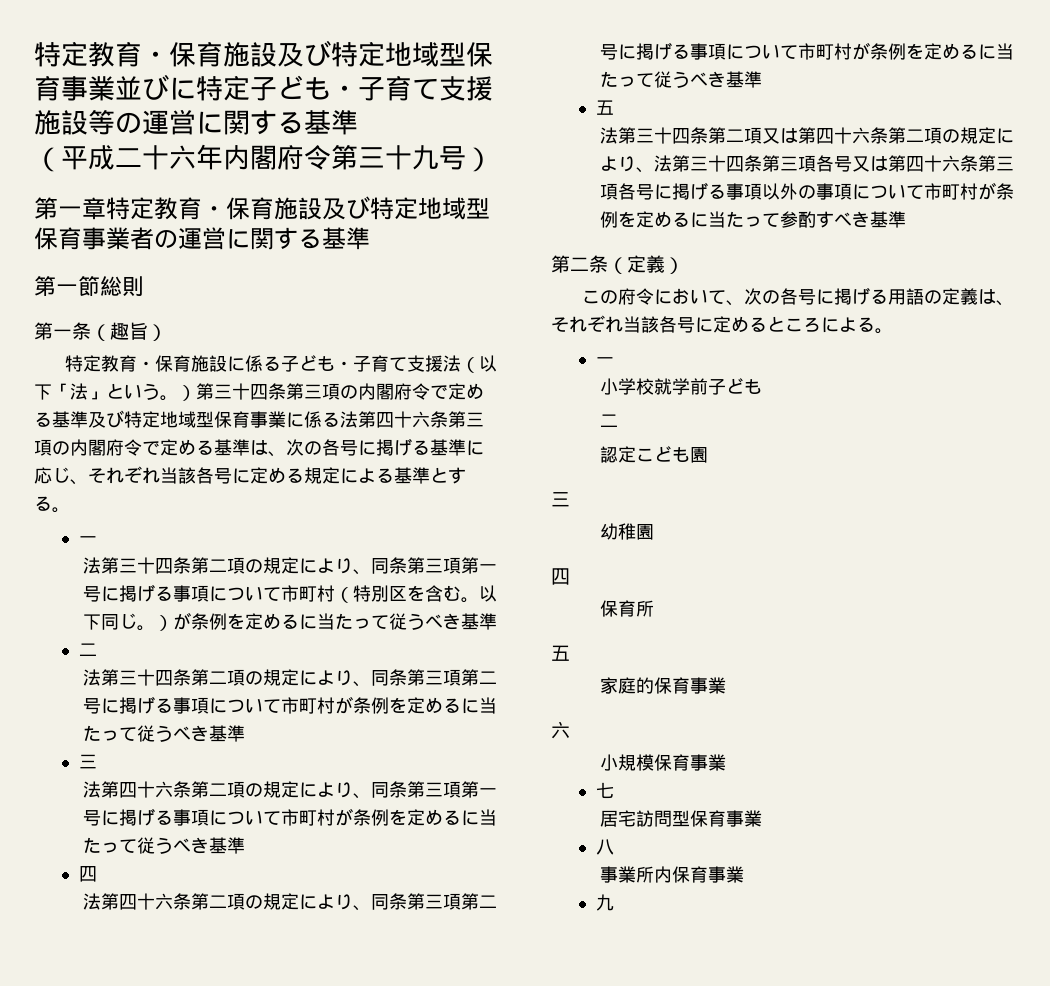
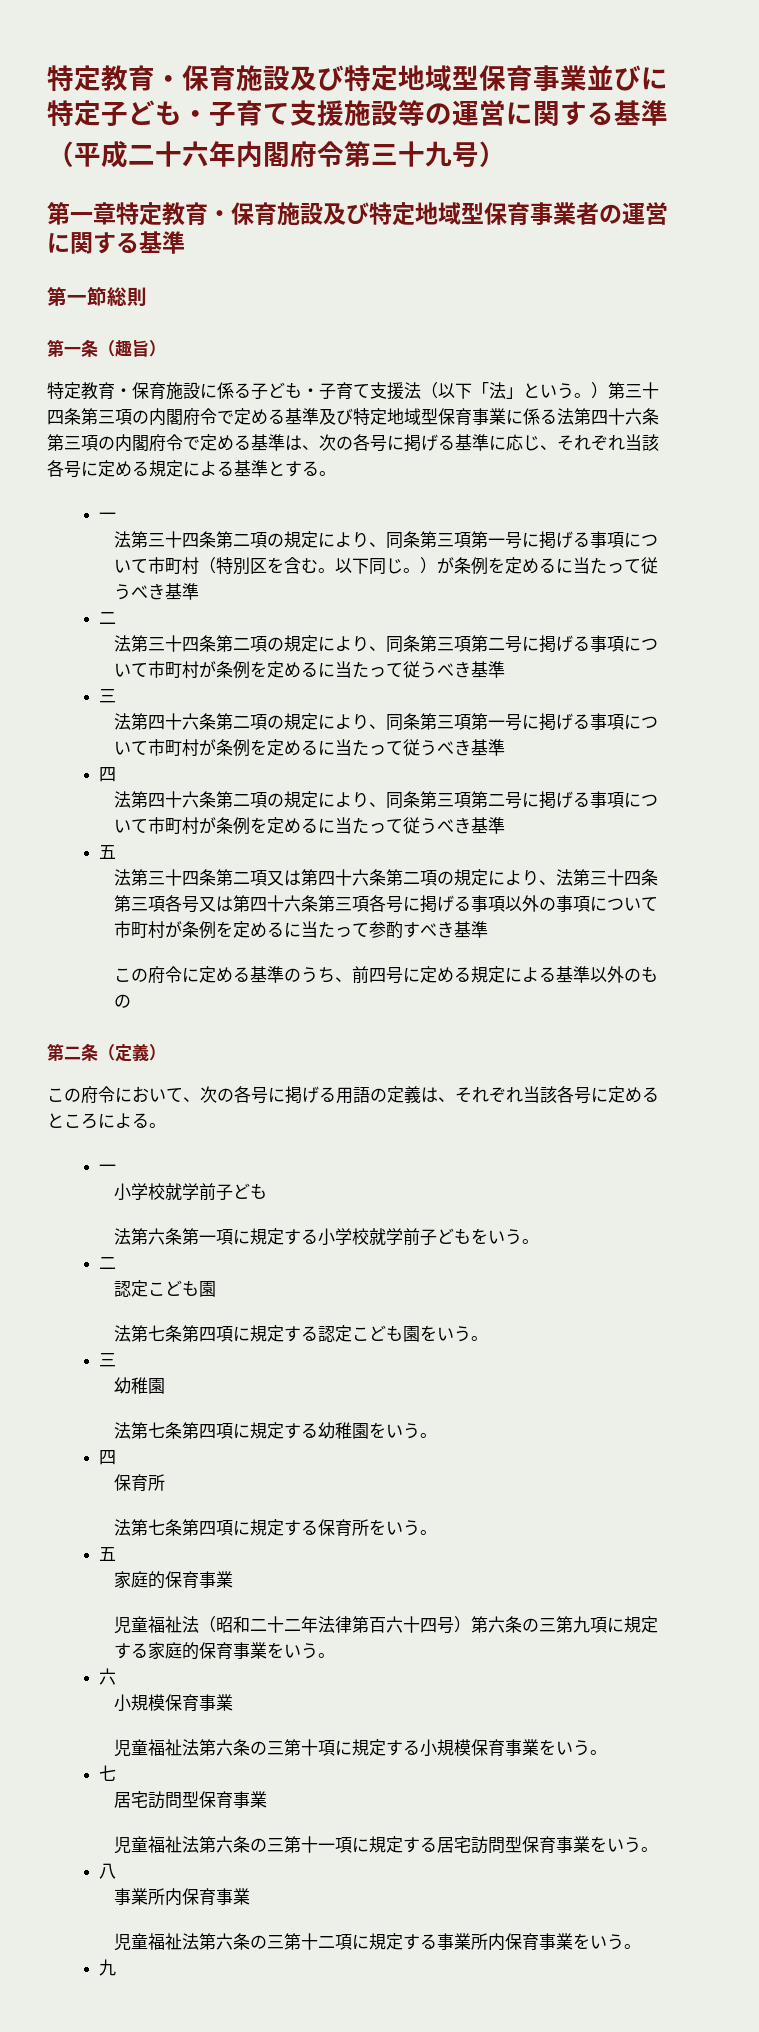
(907, 219) none -> [114,966,659,984] [114,994,132,1008] // この府令に定める基準のうち、前四号に定める規定による基準以外のもの
[600,414,619,427] [600,446,709,463] [551,492,570,507] [600,523,655,540] [551,568,570,585] [600,600,655,617] [551,645,570,661] [600,677,727,694] [551,721,570,739] [600,754,727,771] 二 // 認定こども園 // 三 // 幼稚園 // 四 // 保育所 // 五 // 家庭的保育事業 // 六 // 小規模保育事業 -> [114,1228,540,1246] [99,1257,117,1269] [114,1280,217,1297] [114,1325,489,1342] [99,1353,117,1367] [114,1377,166,1394] [114,1422,438,1439] [99,1450,117,1465] [114,1474,166,1491] [114,1519,438,1536] [99,1547,117,1561] [114,1571,234,1589] [114,1616,659,1634] [114,1642,336,1660] [99,1668,117,1685] [114,1694,234,1712] [114,1739,608,1757] 法第六条第一項に規定する小学校就学前子どもをいう。 // 二 // 認定こども園 // 法第七条第四項に規定する認定こども園をいう。 // 三 // 幼稚園 // 法第七条第四項に規定する幼稚園をいう。 // 四 // 保育所 // 法第七条第四項に規定する保育所をいう。 // 五 // 家庭的保育事業 // 児童福祉法（昭和二十二年法律第百六十四号）第六条の三第九項に規定する家庭的保育事業をいう。 // 六 // 小規模保育事業 // 児童福祉法第六条の三第十項に規定する小規模保育事業をいう。
(763, 818) none -> [114,1836,659,1854] // 児童福祉法第六条の三第十一項に規定する居宅訪問型保育事業をいう。
(745, 874) none -> [114,1933,642,1951] // 児童福祉法第六条の三第十二項に規定する事業所内保育事業をいう。

